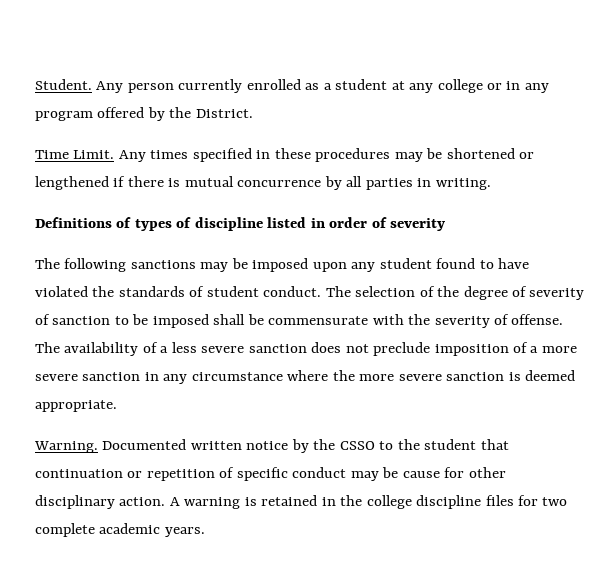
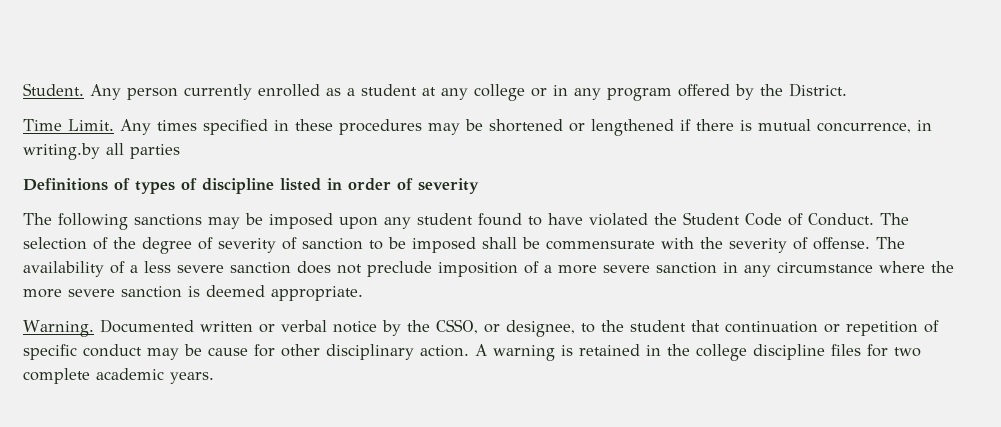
[237,176,342,190] concurrence by -> [817,120,932,133] [23,143,100,160] concurrence, in writing.by
[417,178,491,190] in writing. -> (180, 151) none
[118,286,322,297] standards of student conduct. -> [683,212,874,226] Student Code of Conduct.
(242, 445) none -> [258,320,327,333] or verbal
[339,441,375,450] CSSO -> [435,319,575,337] CSSO, or designee,

